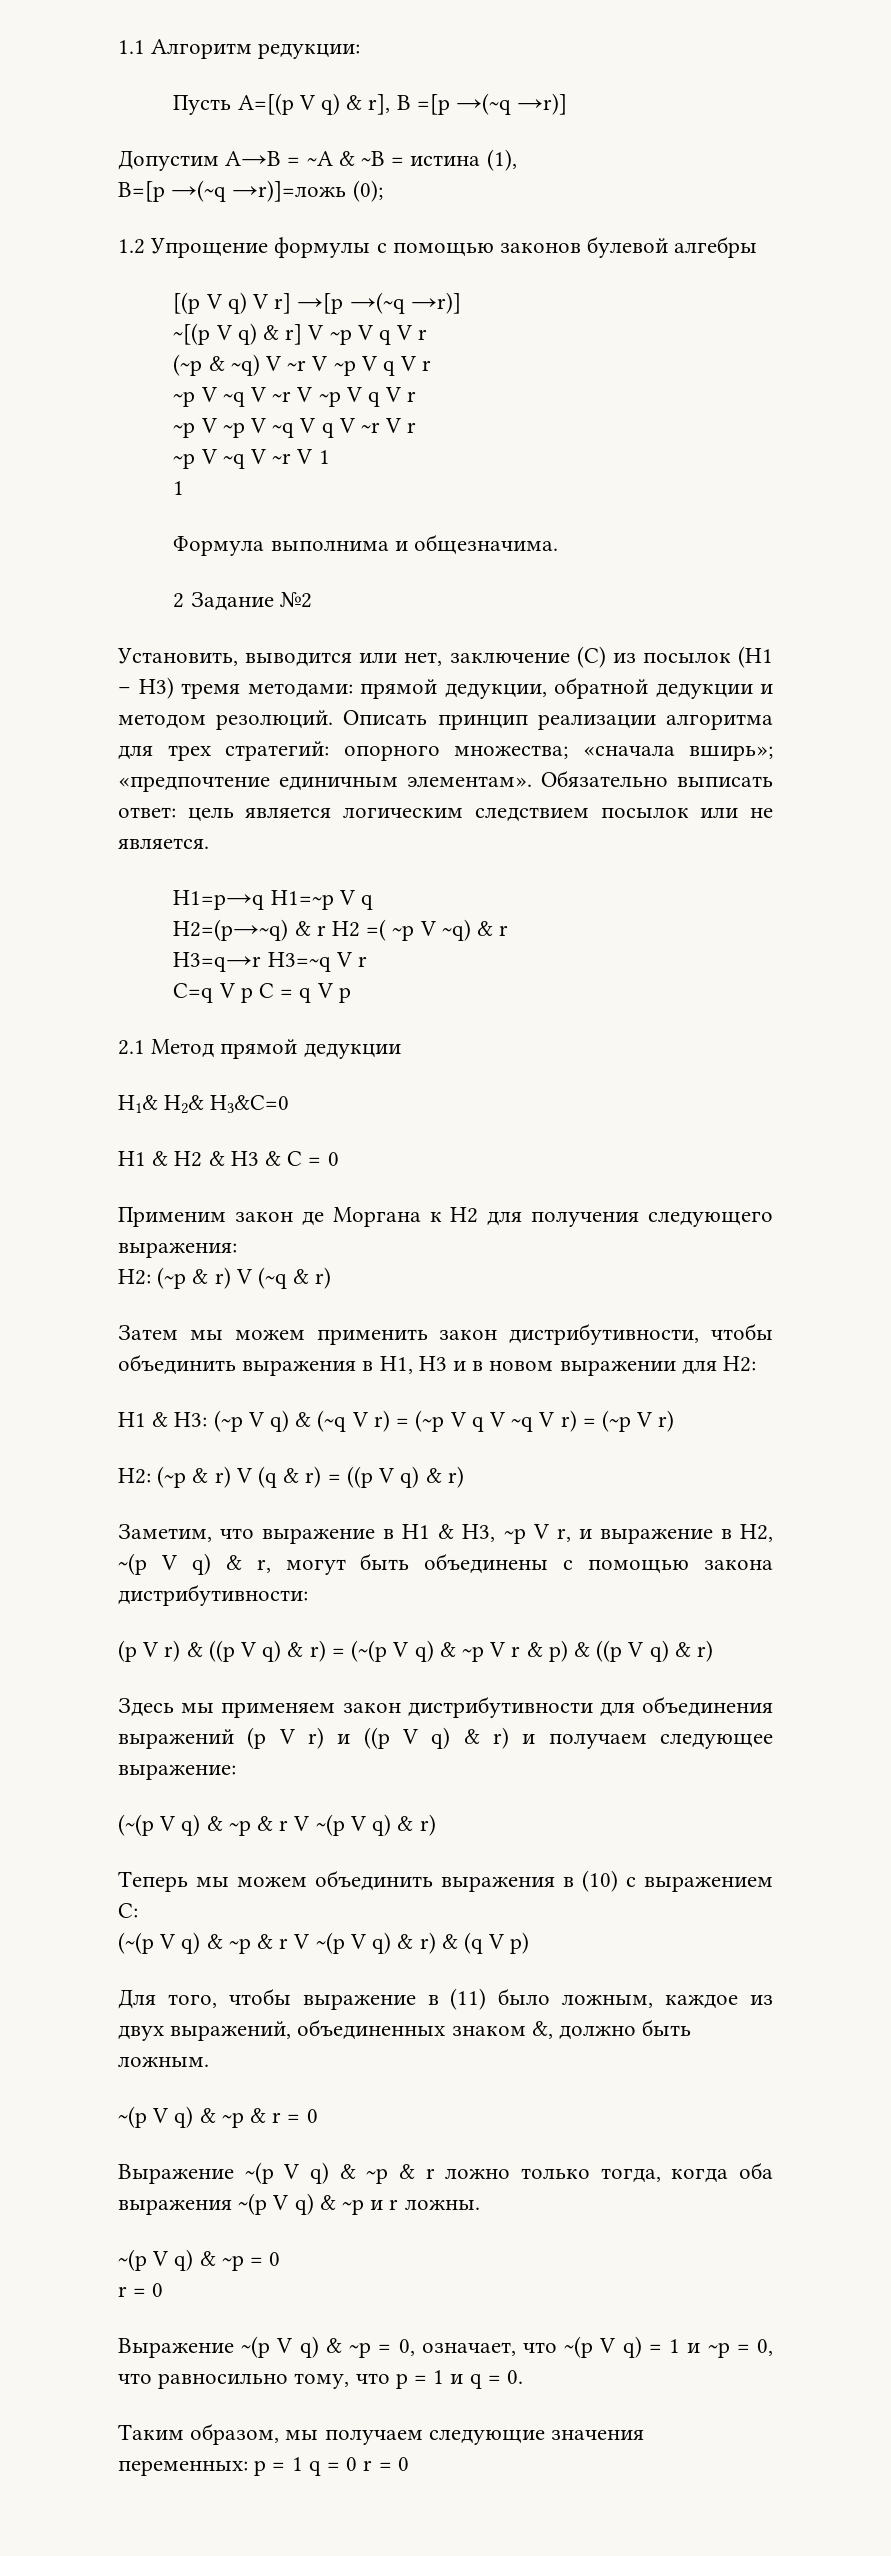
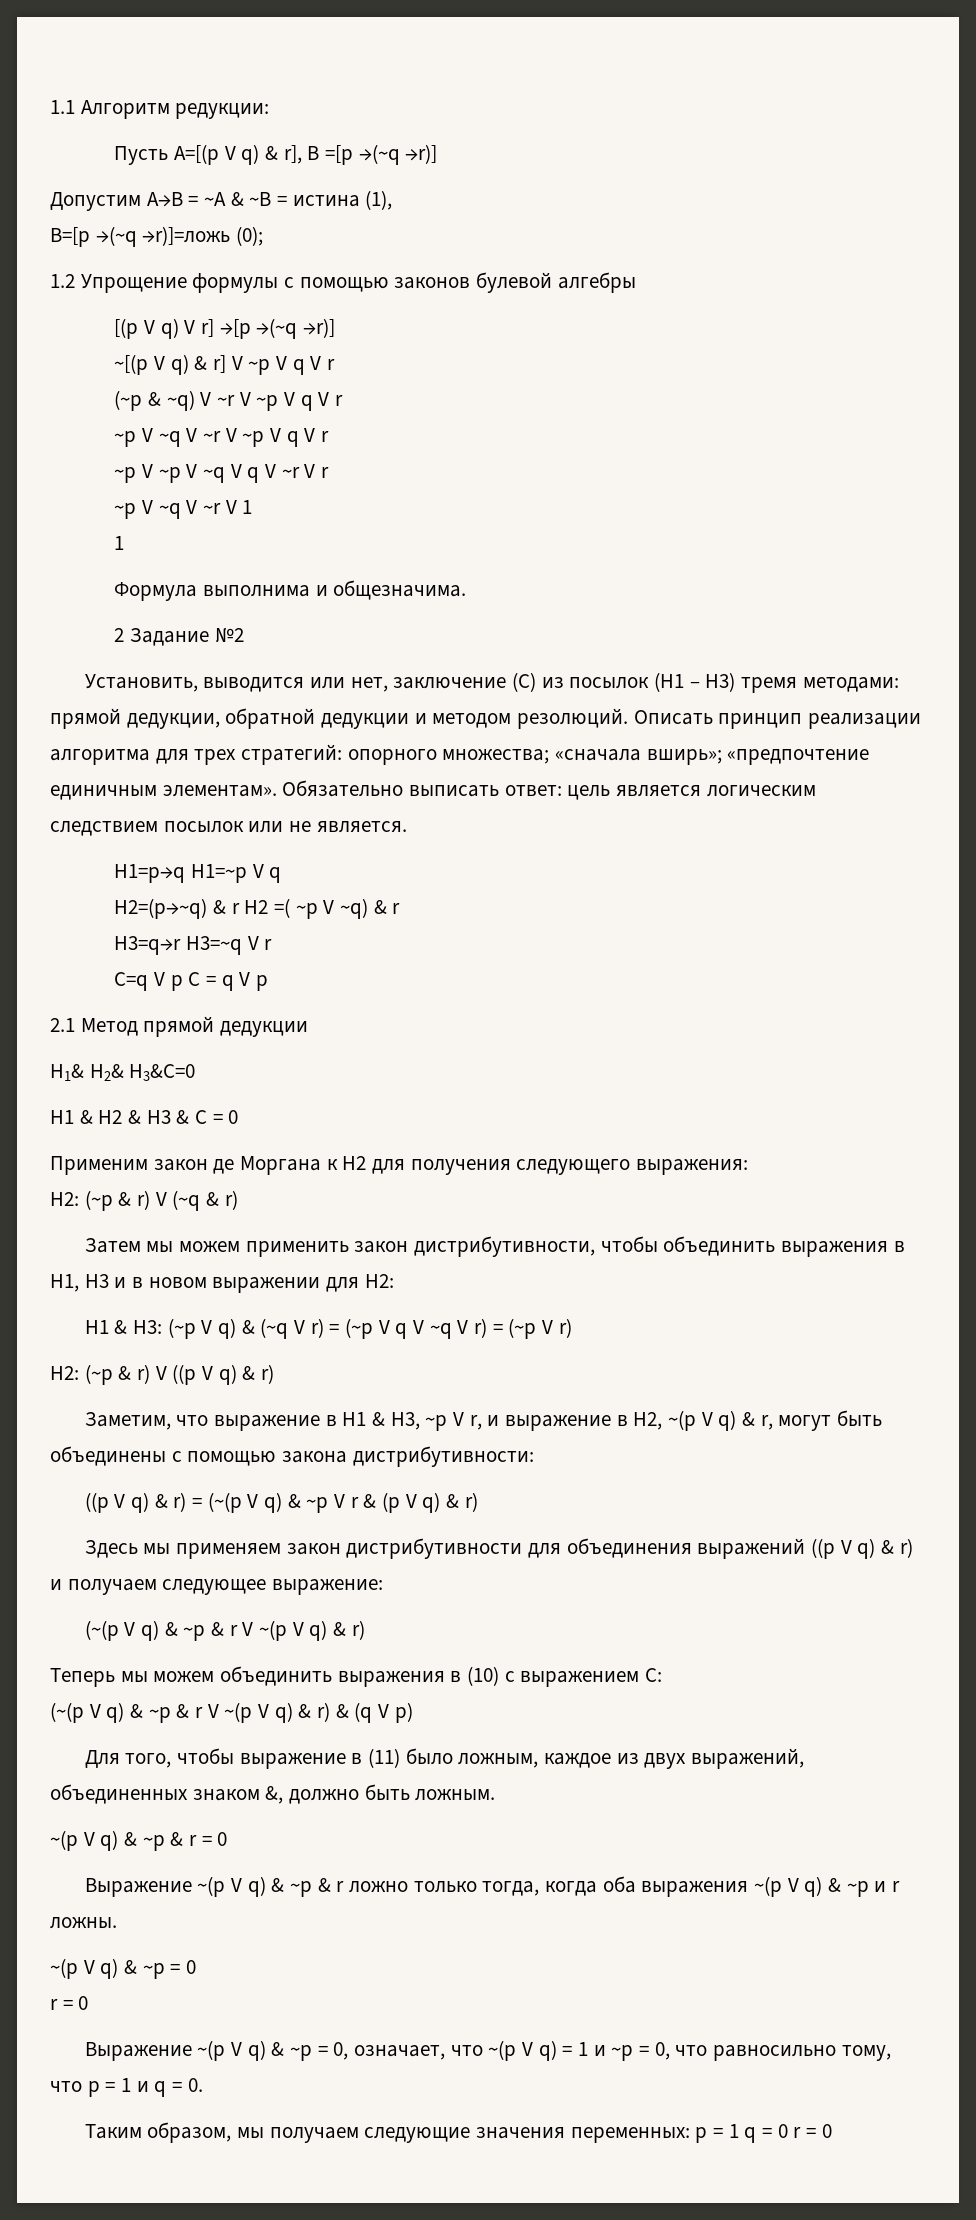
[258,1466,341,1488] (q & r) = -> (167, 1373) none
[118,1640,203,1662] (p V r) & -> (534, 1456) none
[548,1640,623,1662] p) & ((p -> [382,1492,401,1513] (p
[247,1727,351,1749] (p V r) и -> (806, 1548) none

